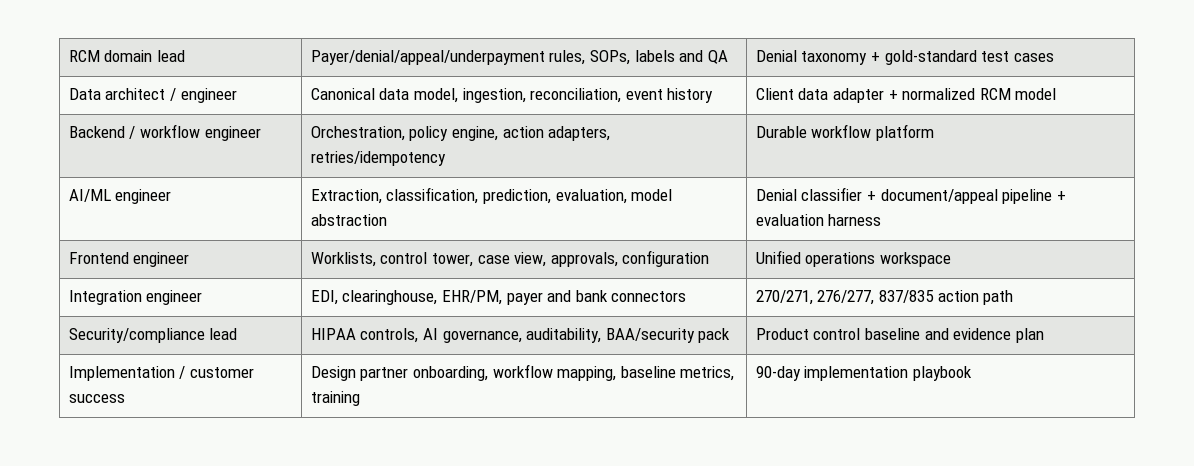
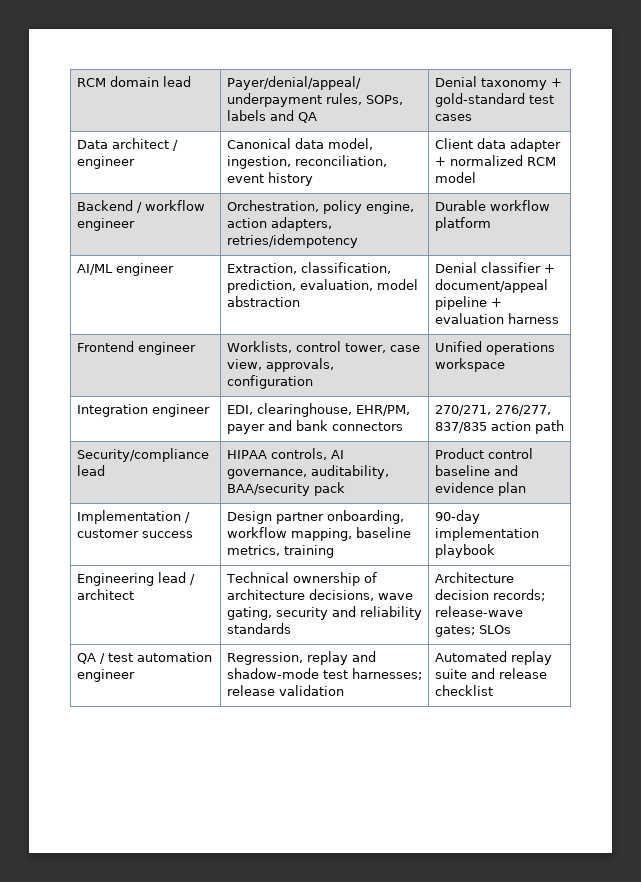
(972, 373) none -> [76,572,195,586] [76,589,134,600] [225,572,377,586] [226,589,413,601] [226,606,422,620] [226,623,291,634] [434,572,514,583] [434,589,545,601] [434,606,523,617] [434,625,511,637] [76,652,212,664] [76,669,135,682] [226,651,376,665] [226,668,422,680] [226,685,344,696] [434,651,552,665] [434,668,547,679] [434,685,493,696] // Engineering lead / architect | Technical ownership of architecture decisions, wave gating, security and reliability standards | Architecture decision records; release-wave gates; SLOs // QA / test automation engineer | Regression, replay and shadow-mode test harnesses; release validation | Automated replay suite and release checklist

